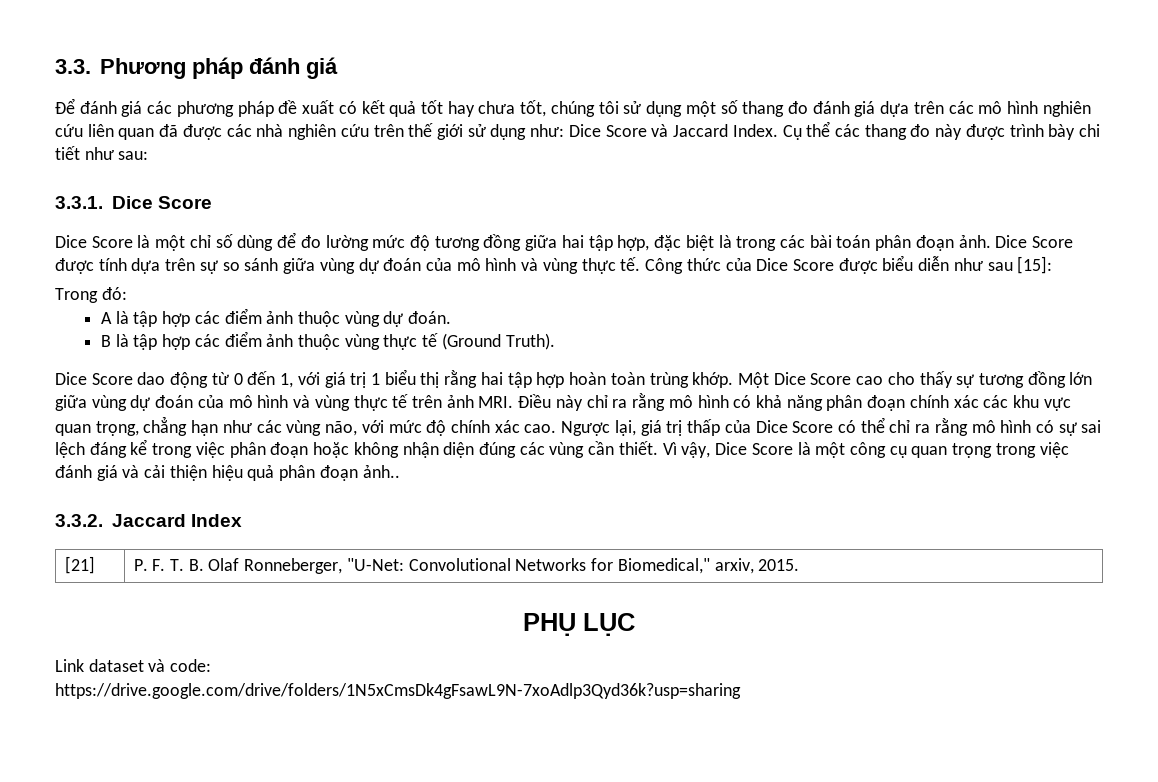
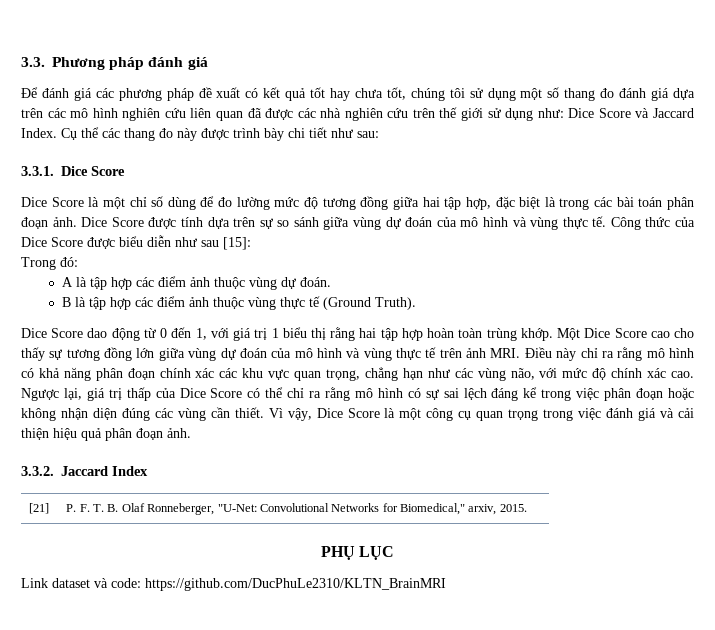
[362,465,400,478] ảnh.. -> [167,428,191,438] ảnh.
[55,683,741,699] // https://drive.google.com/drive/folders/1N5xCmsDk4gFsawL9N-7xoAdlp3Qyd36k?usp=sharing -> [145,578,446,591] https://github.com/DucPhuLe2310/KLTN_BrainMRI

